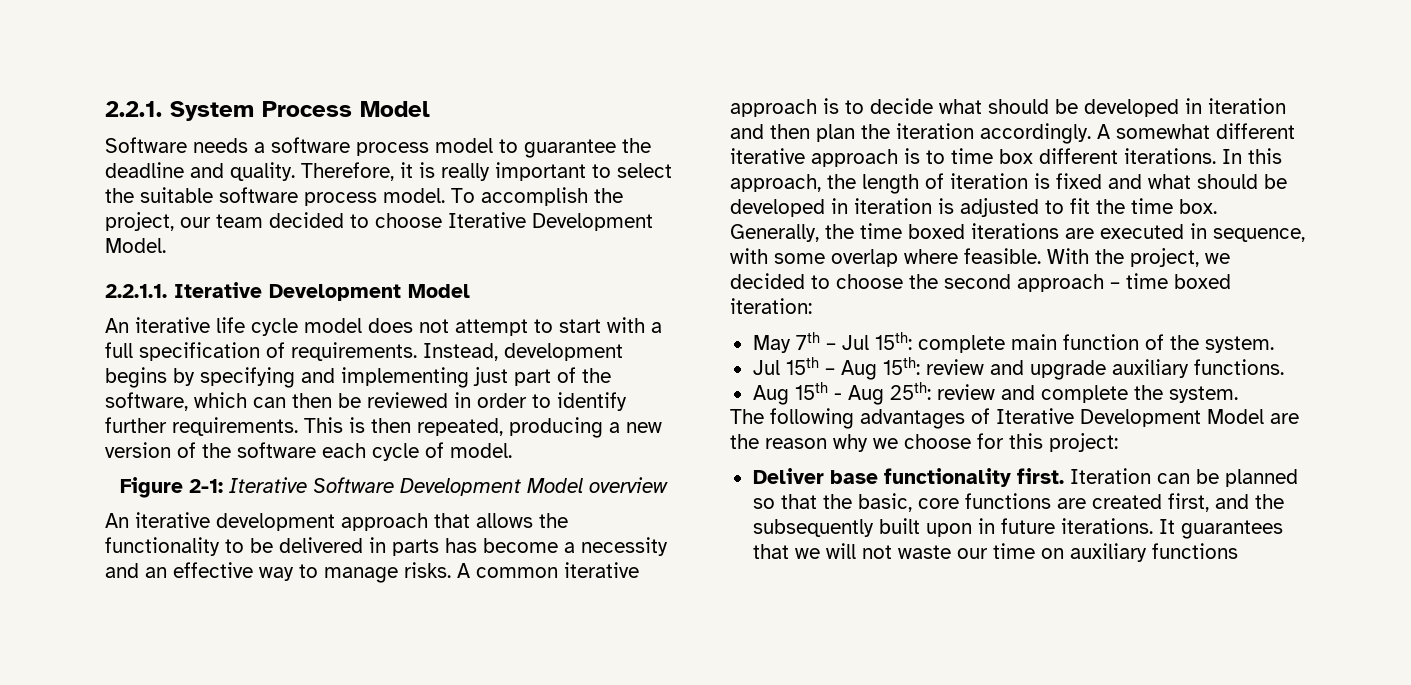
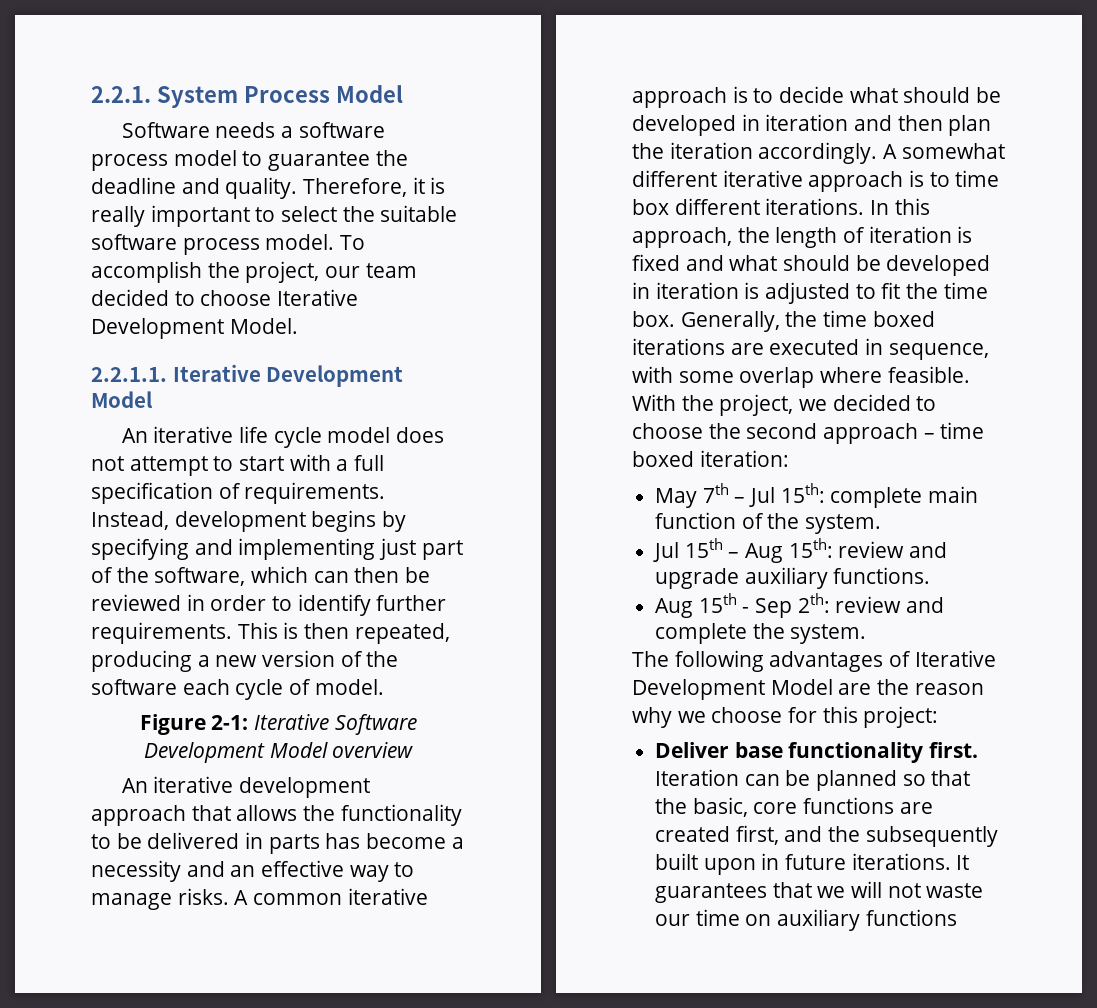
[847,382,931,405] Aug 25th: -> [755,593,830,618] Sep 2th:

